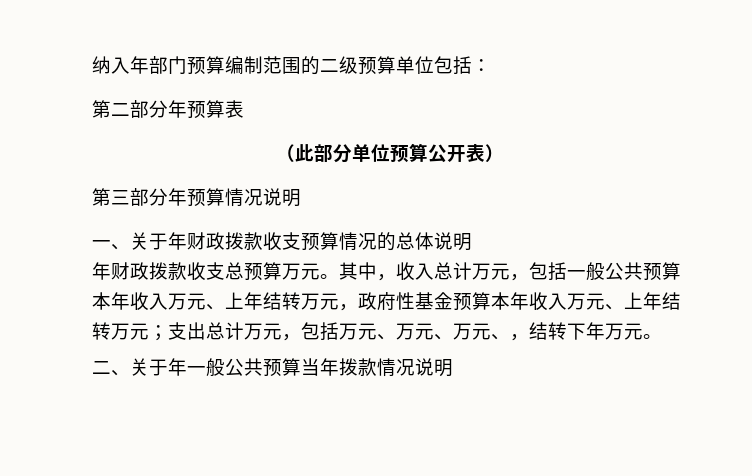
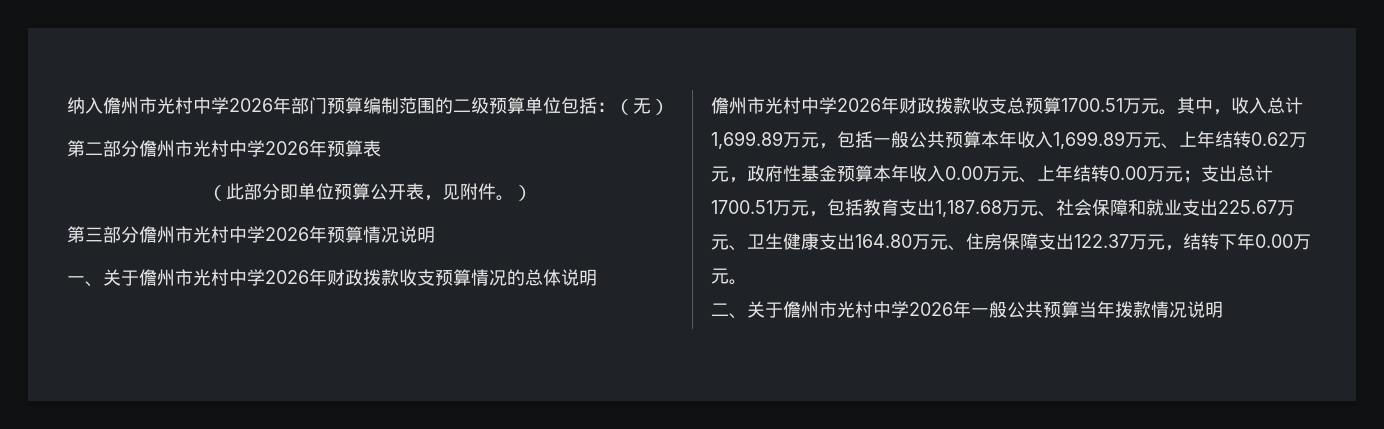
(130, 65) none -> [103,97,273,114] 儋州市光村中学2026
(491, 65) none -> [615,98,669,115] （无）
(168, 109) none -> [139,140,309,157] 儋州市光村中学2026
(352, 153) none -> [280,184,298,200] 即
(485, 153) none -> [424,183,514,201] ，见附件。
(168, 197) none -> [139,226,309,243] 儋州市光村中学2026
(168, 241) none -> [139,269,309,286] 儋州市光村中学2026
(472, 242) none -> [711,97,881,114] 儋州市光村中学2026
(282, 271) none -> [1061,98,1123,112] 1700.51
(472, 271) none -> [711,131,783,149] 1,699.89
[168,292,301,310] 万元、上年结转 -> [1053,131,1289,149] 1,699.89万元、上年结转0.62
[567,292,681,310] [92,322,111,340] 万元、上年结转 -> [945,165,1147,183] 0.00万元、上年结转0.00
[244,322,510,341] 万元，包括万元、万元、万元、 -> [711,199,1295,217] [711,233,1165,251] 1700.51万元，包括教育支出1,187.68万元、社会保障和就业支出225.67万元、卫生健康支出164.80万元、住房保障支出122.37万元
(605, 331) none -> [1255,234,1293,248] 0.00
(168, 367) none -> [783,301,953,318] 儋州市光村中学2026

